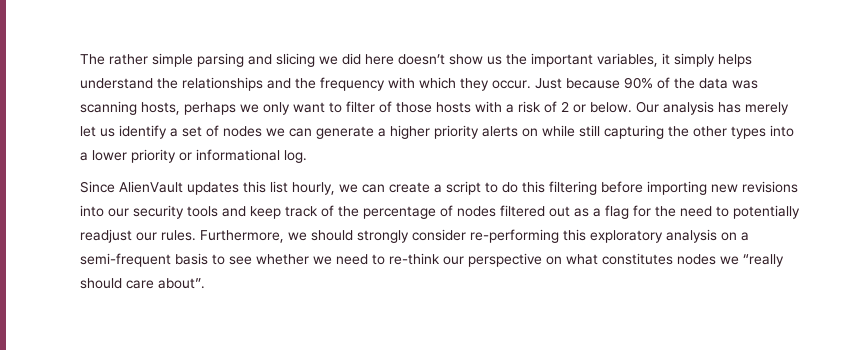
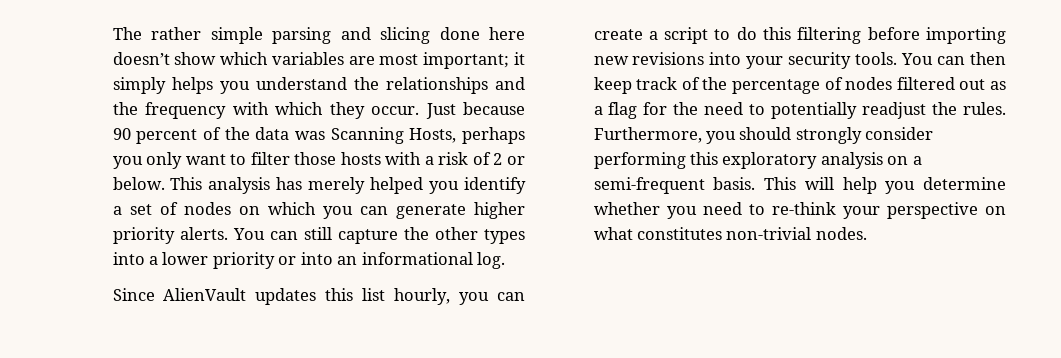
[319,53,362,65] we did -> [439,27,480,40] done
[487,53,659,67] us the important variables, -> [220,52,510,69] which variables are most important;
(753, 60) none -> [219,81,250,94] you
[624,77,654,89] 90% -> [112,128,198,144] 90 percent
[80,101,260,115] scanning hosts, perhaps we -> [330,127,525,144] [112,156,143,169] Scanning Hosts, perhaps you
[379,101,393,113] of -> (290, 158) none
[636,101,660,113] Our -> [170,177,203,190] This
[80,126,116,137] let us -> [370,177,460,194] helped you
[266,128,286,137] we -> [238,202,353,219] on which you
[378,128,387,137] a -> (466, 211) none
[482,125,665,139] alerts on while still capturing -> [179,227,398,244] alerts. You can still capture
(193, 156) none -> [300,252,358,265] into an
[339,184,359,193] we -> [459,292,490,305] you
[108,205,247,219] our security tools and -> [746,52,1006,69] your security tools. You can then
[136,232,158,241] our -> [932,102,958,115] the
[288,232,308,241] we -> [705,131,736,144] you
[470,229,560,243] re-performing -> [593,152,686,169] performing
[175,253,333,265] basis to see whether we -> [713,177,1006,194] [593,202,697,219] basis. This will help you determine whether you
[443,256,465,265] our -> [842,206,880,219] your
[677,254,785,267] [80,278,206,289] nodes we “really should care about”. -> [726,227,867,240] non-trivial nodes.

